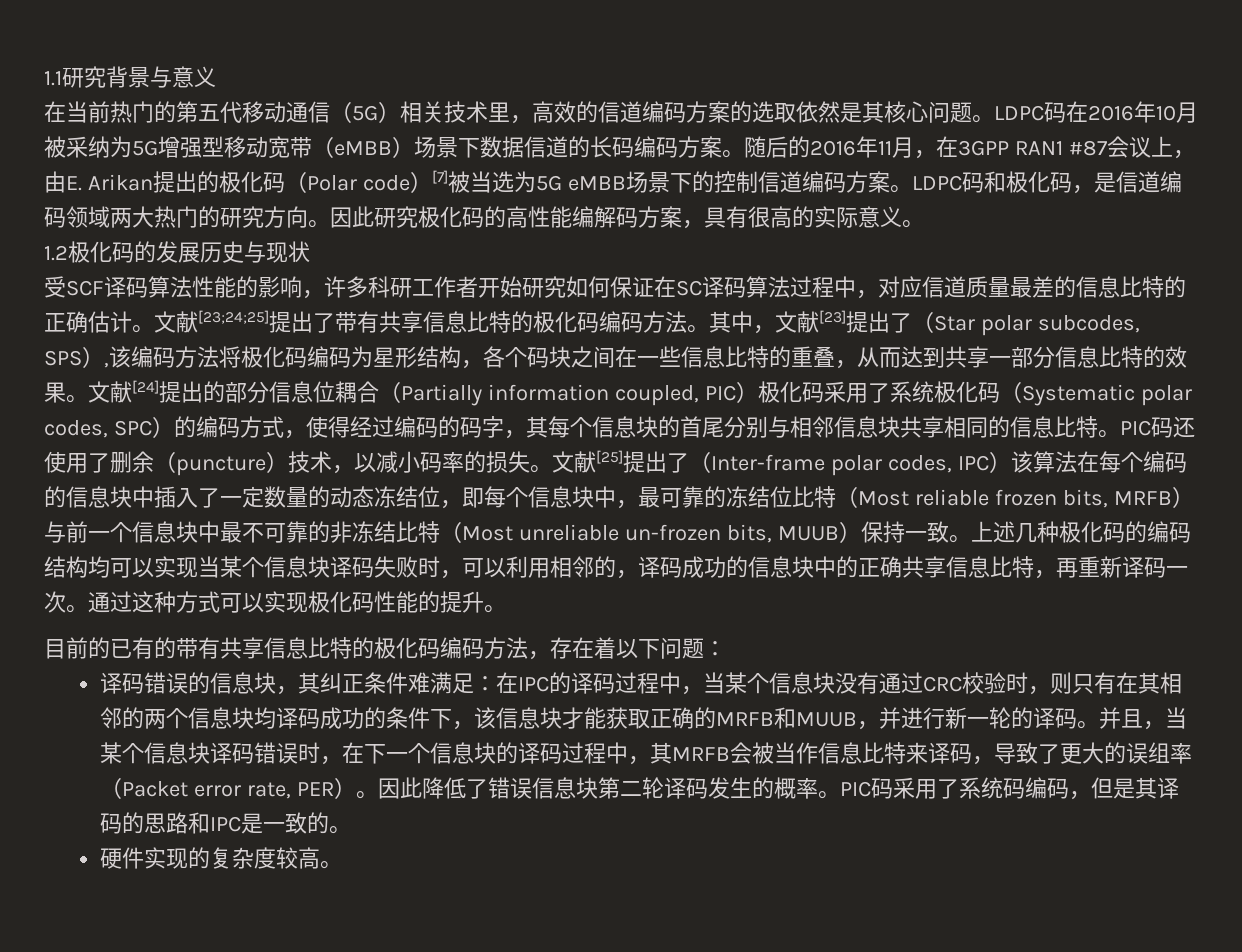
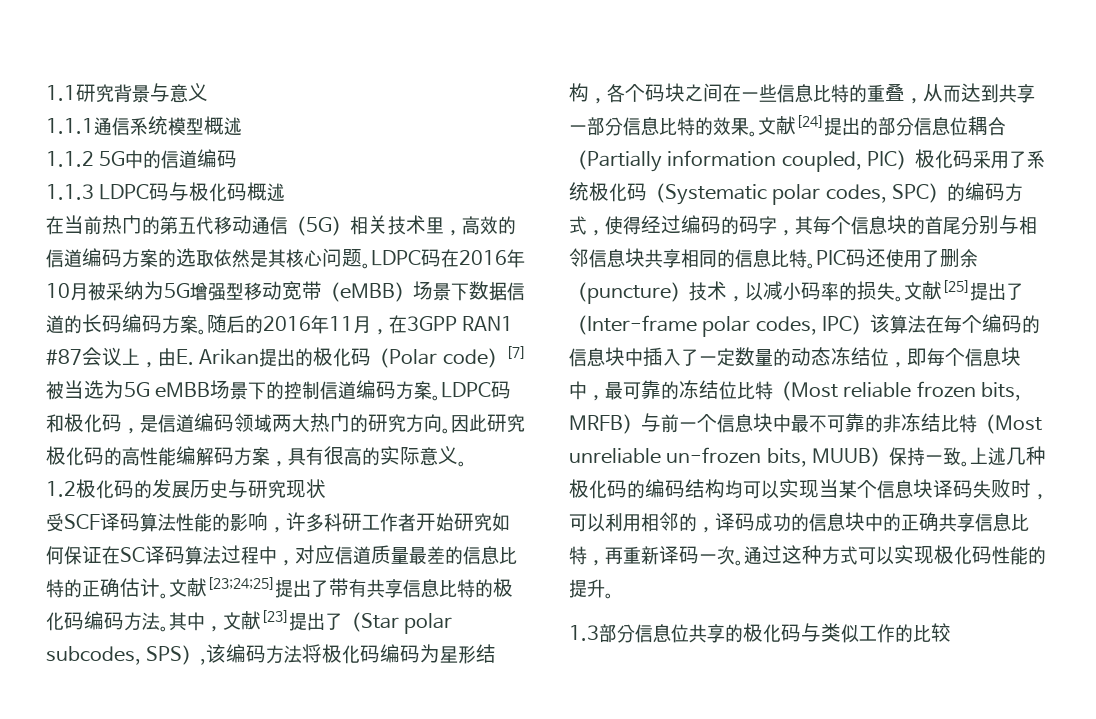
(216, 76) none -> [46,116,242,136] [46,149,238,169] [46,182,286,202] // 1.1.1通信系统模型概述 // 1.1.2 5G中的信道编码 // 1.1.3 LDPC码与极化码概述
(266, 252) none -> [248,480,286,499] 研究
[44,637,726,660] [99,672,1182,695] [99,707,1187,730] [99,742,1192,765] [99,777,1179,800] [99,812,351,834] [99,847,342,869] 目前的已有的带有共享信息比特的极化码编码方法，存在着以下问题： // 译码错误的信息块，其纠正条件难满足：在IPC的译码过程中，当某个信息块没有通过CRC校验时，则只有在其相邻的两个信息块均译码成功的条件下，该信息块才能获取正确的MRFB和MUUB，并进行新一轮的译码。并且，当某个信息块译码错误时，在下一个信息块的译码过程中，其MRFB会被当作信息比特来译码，导致了更大的误组率（Packet error rate, PER）。因此降低了错误信息块第二轮译码发生的概率。PIC码采用了系统码编码，但是其译码的思路和IPC是一致的。 // 硬件实现的复杂度较高。 -> [569,623,951,643] 1.3部分信息位共享的极化码与类似工作的比较

